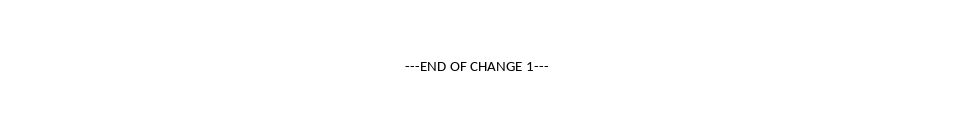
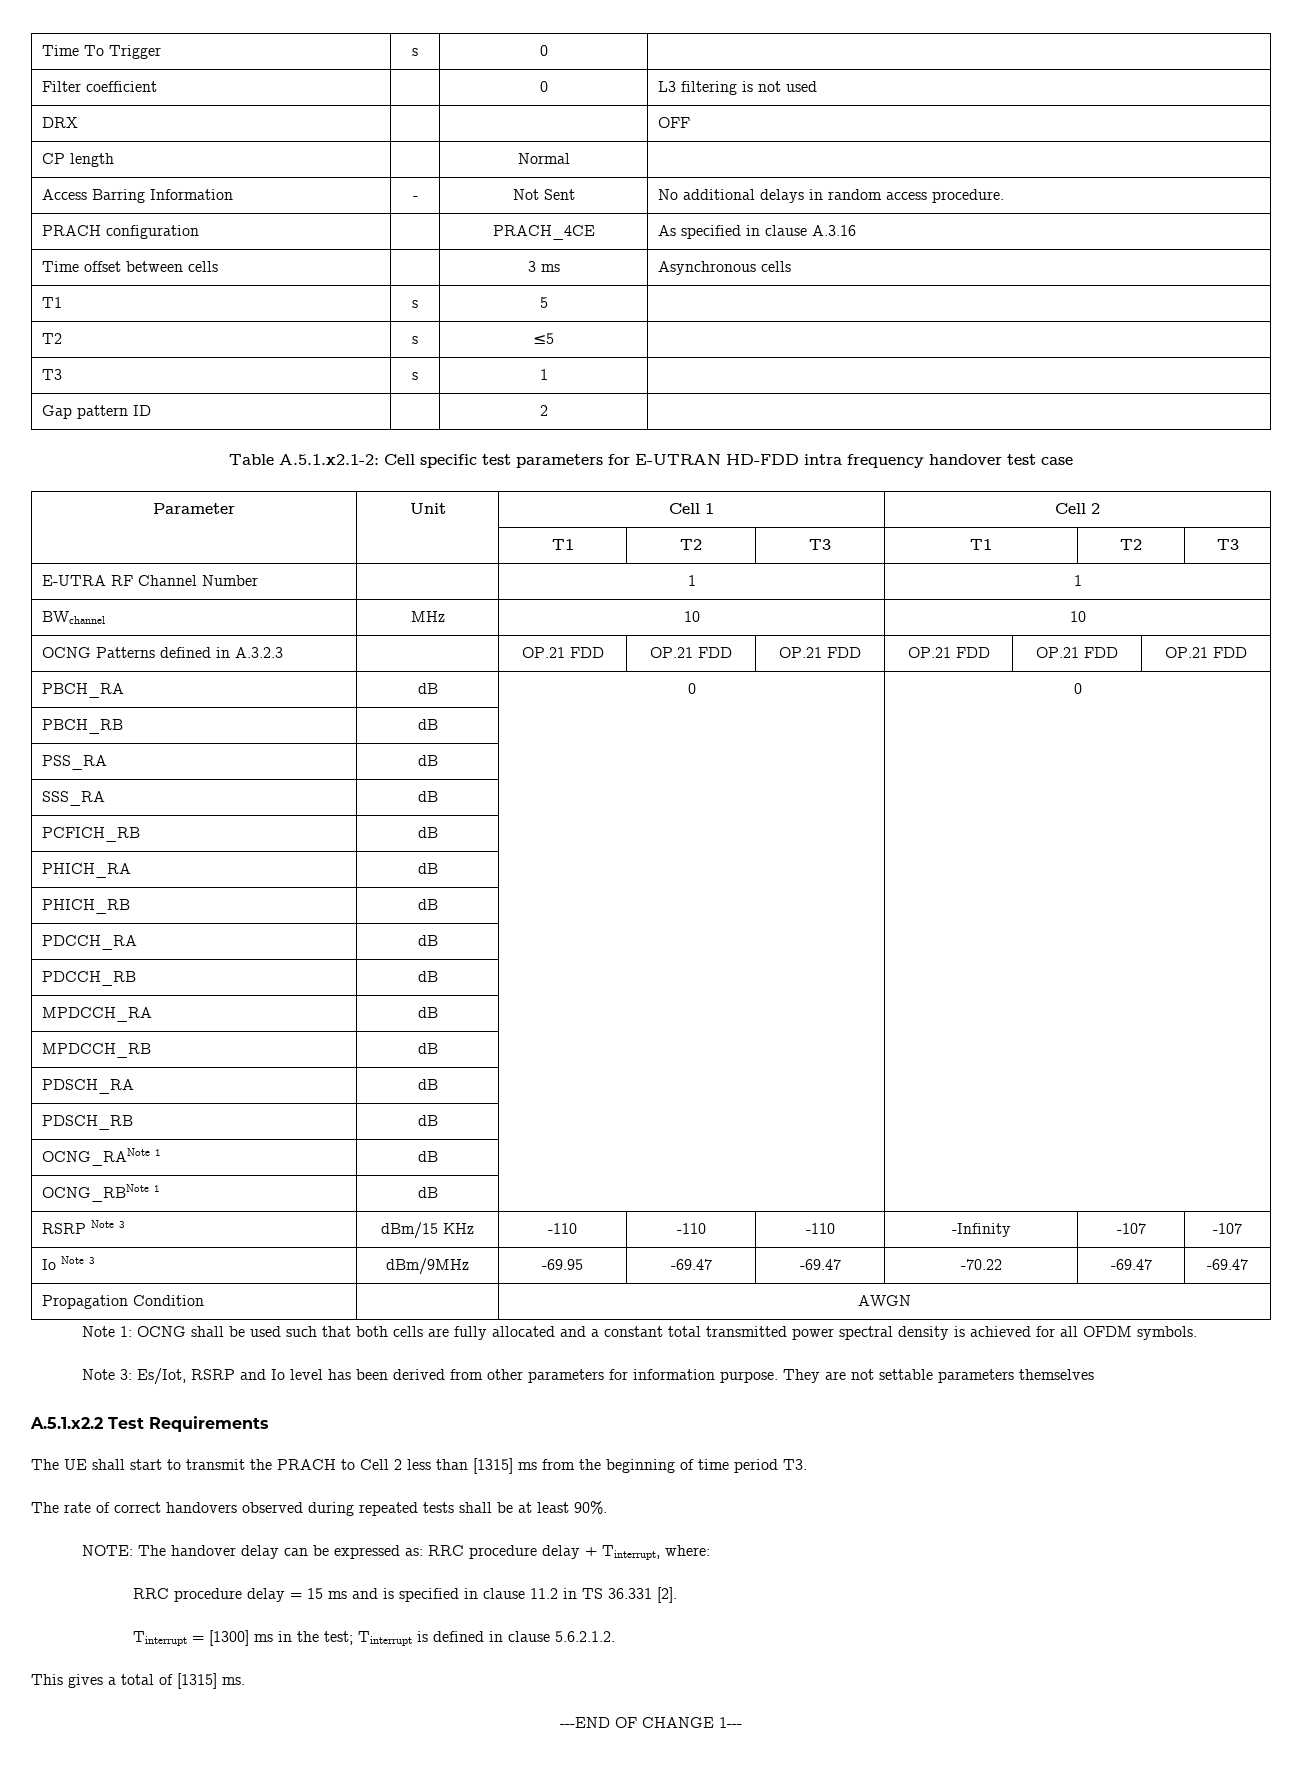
(404, 66) none -> [41,45,161,59] [412,48,418,56] [539,45,548,56] [41,81,157,92] [539,81,548,92] [657,81,817,95] [41,117,78,128] [657,117,690,128] [41,153,114,167] [517,153,570,164] [41,189,233,203] [412,196,418,200] [512,189,575,200] [657,189,1004,203] [41,225,199,239] [492,225,595,240] [657,225,856,239] [41,261,218,272] [527,261,560,272] [657,261,791,275] [41,297,62,308] [412,300,418,308] [539,297,548,308] [41,333,62,344] [412,336,418,344] [533,333,554,344] [41,369,62,380] [412,372,418,380] [539,369,548,380] [41,405,151,419] [539,405,548,416] [229,454,1073,468] [153,503,235,514] [409,503,446,514] [668,503,714,514] [1055,503,1100,514] [551,539,574,550] [680,539,702,550] [809,539,831,550] [970,539,992,550] [1120,539,1142,550] [1216,539,1239,550] [41,575,258,586] [687,575,696,586] [1073,575,1082,586] [41,611,105,624] [410,611,445,622] [683,611,700,622] [1069,611,1086,622] [41,647,283,658] [521,647,604,658] [650,647,732,658] [779,647,861,658] [907,647,990,658] [1036,647,1118,658] [1165,647,1247,658] [41,683,124,698] [417,683,438,694] [687,683,696,694] [1073,683,1082,694] [41,719,123,734] [417,719,438,730] [41,755,107,770] [417,755,438,766] [41,791,105,806] [417,791,438,802] [41,827,140,842] [417,827,438,838] [41,863,131,878] [417,863,438,874] [41,899,130,914] [417,899,438,910] [41,935,137,950] [417,935,438,946] [41,971,136,986] [417,971,438,982] [41,1007,152,1022] [417,1007,438,1018] [41,1043,151,1058] [417,1043,438,1054] [41,1079,134,1094] [417,1079,438,1090] [41,1115,133,1130] [417,1115,438,1126] [41,1148,161,1166] [417,1151,438,1162] [41,1184,160,1202] [417,1187,438,1198] [41,1220,125,1234] [381,1222,474,1239] [548,1223,577,1234] [676,1223,706,1234] [805,1223,835,1234] [951,1223,1011,1237] [1116,1223,1146,1234] [1213,1223,1242,1234] [41,1256,95,1270] [386,1258,469,1275] [542,1259,583,1270] [670,1259,712,1270] [799,1259,841,1270] [960,1259,1002,1270] [1110,1259,1152,1270] [1207,1259,1248,1270] [41,1295,204,1309] [857,1295,911,1306] [81,1326,1197,1340] [81,1368,1094,1385] [30,1416,269,1432] [31,1458,807,1474] [31,1501,607,1516] [81,1545,710,1560] [132,1587,677,1603] [132,1630,615,1646] [31,1673,245,1689] Time To Trigger | s | 0 | // Filter coefficient | | 0 | L3 filtering is not used // DRX | | | OFF // CP length | | Normal | // Access Barring Information | - | Not Sent | No additional delays in random access procedure. // PRACH configuration | | PRACH_4CE | As specified in clause A.3.16 // Time offset between cells | | 3 ms | Asynchronous cells // T1 | s | 5 | // T2 | s | ≤5 | // T3 | s | 1 | // Gap pattern ID | | 2 | // Table A.5.1.x2.1-2: Cell specific test parameters for E-UTRAN HD-FDD intra frequency handover test case // Parameter | Unit | Cell 1 | Cell 2 // | | T1 | T2 | T3 | T1 | T2 | T3 // E-UTRA RF Channel Number | | 1 | 1 // BWchannel | MHz | 10 | 10 // OCNG Patterns defined in A.3.2.3 | | OP.21 FDD | OP.21 FDD | OP.21 FDD | OP.21 FDD | OP.21 FDD | OP.21 FDD // PBCH_RA | dB | 0 | 0 // PBCH_RB | dB | | // PSS_RA | dB | | // SSS_RA | dB | | // PCFICH_RB | dB | | // PHICH_RA | dB | | // PHICH_RB | dB | | // PDCCH_RA | dB | | // PDCCH_RB | dB | | // MPDCCH_RA | dB | | // MPDCCH_RB | dB | | // PDSCH_RA | dB | | // PDSCH_RB | dB | | // OCNG_RANote 1 | dB | | // OCNG_RBNote 1 | dB | | // RSRP Note 3 | dBm/15 KHz | -110 | -110 | -110 | -Infinity | -107 | -107 // Io Note 3 | dBm/9MHz | -69.95 | -69.47 | -69.47 | -70.22 | -69.47 | -69.47 // Propagation Condition | | AWGN // Note 1: OCNG shall be used such that both cells are fully allocated and a constant total transmitted power spectral density is achieved for all OFDM symbols. // Note 3: Es/Iot, RSRP and Io level has been derived from other parameters for information purpose. They are not settable parameters themselves // A.5.1.x2.2 Test Requirements // The UE shall start to transmit the PRACH to Cell 2 less than [1315] ms from the beginning of time period T3. // The rate of correct handovers observed during repeated tests shall be at least 90%. // NOTE: The handover delay can be expressed as: RRC procedure delay + Tinterrupt, where: // RRC procedure delay = 15 ms and is specified in clause 11.2 in TS 36.331 [2]. // Tinterrupt = [1300] ms in the test; Tinterrupt is defined in clause 5.6.2.1.2. // This gives a total of [1315] ms. //

